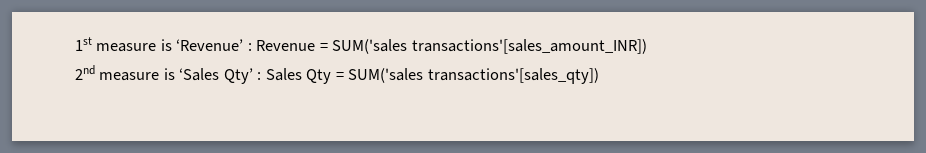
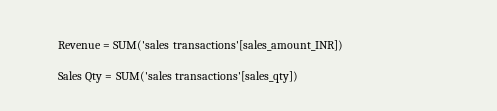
[75,37,252,52] 1st measure is ‘Revenue’ : -> (58, 45) none
[75,65,262,84] 2nd measure is ‘Sales Qty’ : -> (343, 45) none

